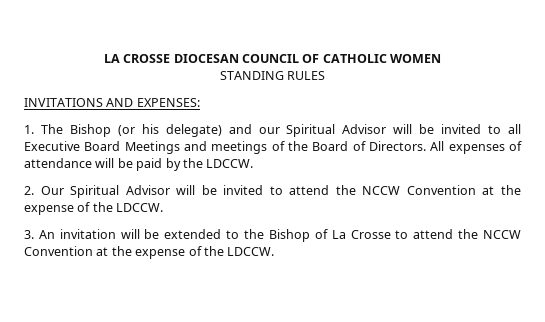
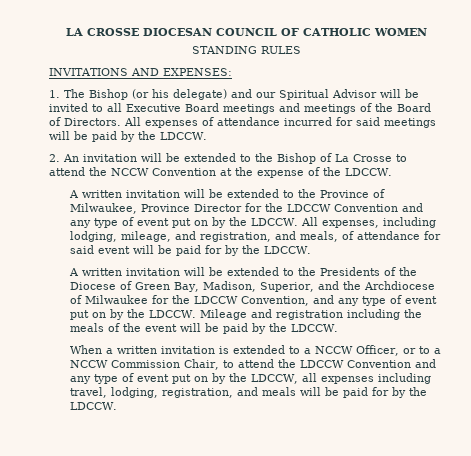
[124,141,180,154] Meetings -> [223,104,275,114] meetings
(92, 163) none -> [284,117,436,128] incurred for said meetings
[40,185,522,198] [24,202,164,215] [24,230,34,239] Our Spiritual Advisor will be invited to attend the NCCW Convention at the expense of the LDCCW. // 3. -> (60, 158) none
(275, 251) none -> [69,189,386,198] [70,203,424,214] [70,217,437,228] [70,231,442,242] [70,245,312,256] [69,267,418,276] [70,281,436,292] [70,295,438,306] [70,309,423,320] [70,323,339,334] [70,345,442,356] [70,359,437,370] [70,373,432,384] [70,387,428,398] [70,402,118,410] // A written invitation will be extended to the Province of Milwaukee, Province Director for the LDCCW Convention and any type of event put on by the LDCCW. All expenses, including lodging, mileage, and registration, and meals, of attendance for said event will be paid for by the LDCCW. // A written invitation will be extended to the Presidents of the Diocese of Green Bay, Madison, Superior, and the Archdiocese of Milwaukee for the LDCCW Convention, and any type of event put on by the LDCCW. Mileage and registration including the meals of the event will be paid by the LDCCW. // When a written invitation is extended to a NCCW Officer, or to a NCCW Commission Chair, to attend the LDCCW Convention and any type of event put on by the LDCCW, all expenses including travel, lodging, registration, and meals will be paid for by the LDCCW.

